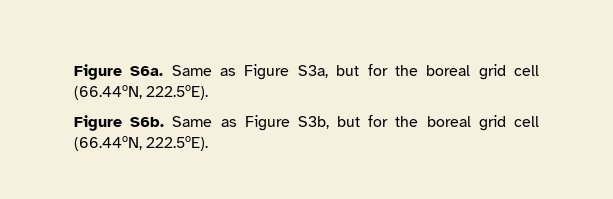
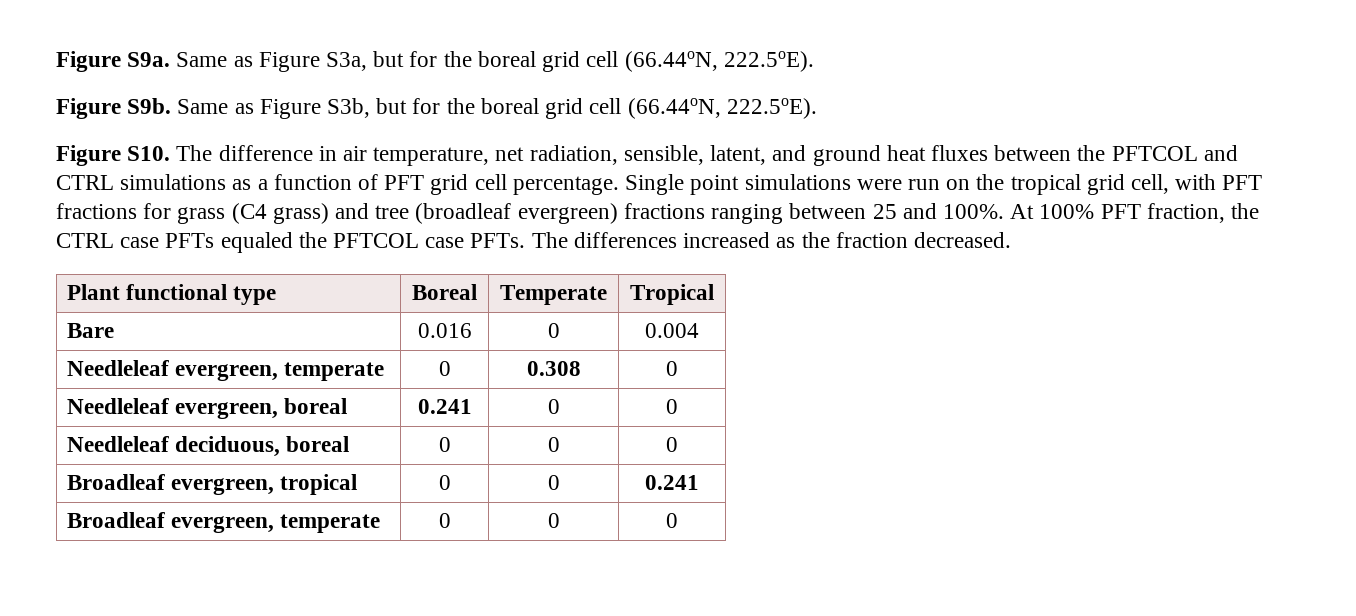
[74,64,164,80] Figure S6a. -> [56,51,171,72] Figure S9a.
[130,117,165,127] S6b. -> [127,98,172,114] S9b.
(209, 143) none -> [56,145,1238,166] [56,174,1263,195] [56,203,1259,224] [56,232,1011,253] [67,284,277,305] [412,284,477,300] [500,285,607,305] [630,284,714,305] [67,323,115,338] [417,323,472,338] [547,323,560,338] [645,323,699,338] [67,360,385,381] [438,361,451,376] [526,361,581,376] [666,361,678,376] [67,398,348,419] [417,399,472,414] [547,399,560,414] [666,399,678,414] [67,436,350,457] [438,437,451,452] [547,437,560,452] [666,437,678,452] [67,474,358,495] [438,475,451,490] [547,475,560,490] [645,475,699,490] [67,512,381,533] [438,513,451,528] [547,513,560,528] [666,513,678,528] // Figure S10. The difference in air temperature, net radiation, sensible, latent, and ground heat fluxes between the PFTCOL and CTRL simulations as a function of PFT grid cell percentage. Single point simulations were run on the tropical grid cell, with PFT fractions for grass (C4 grass) and tree (broadleaf evergreen) fractions ranging between 25 and 100%. At 100% PFT fraction, the CTRL case PFTs equaled the PFTCOL case PFTs. The differences increased as the fraction decreased. // Plant functional type | Boreal | Temperate | Tropical // Bare | 0.016 | 0 | 0.004 // Needleleaf evergreen, temperate | 0 | 0.308 | 0 // Needleleaf evergreen, boreal | 0.241 | 0 | 0 // Needleleaf deciduous, boreal | 0 | 0 | 0 // Broadleaf evergreen, tropical | 0 | 0 | 0.241 // Broadleaf evergreen, temperate | 0 | 0 | 0

